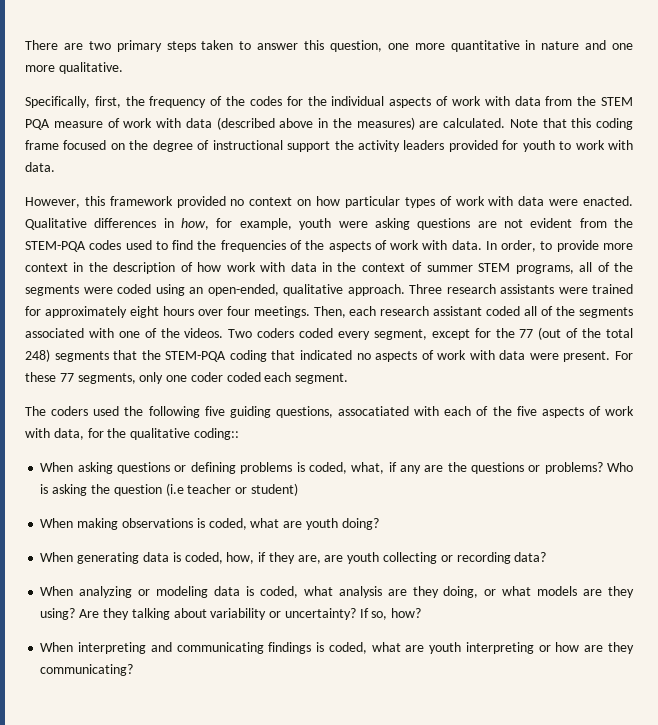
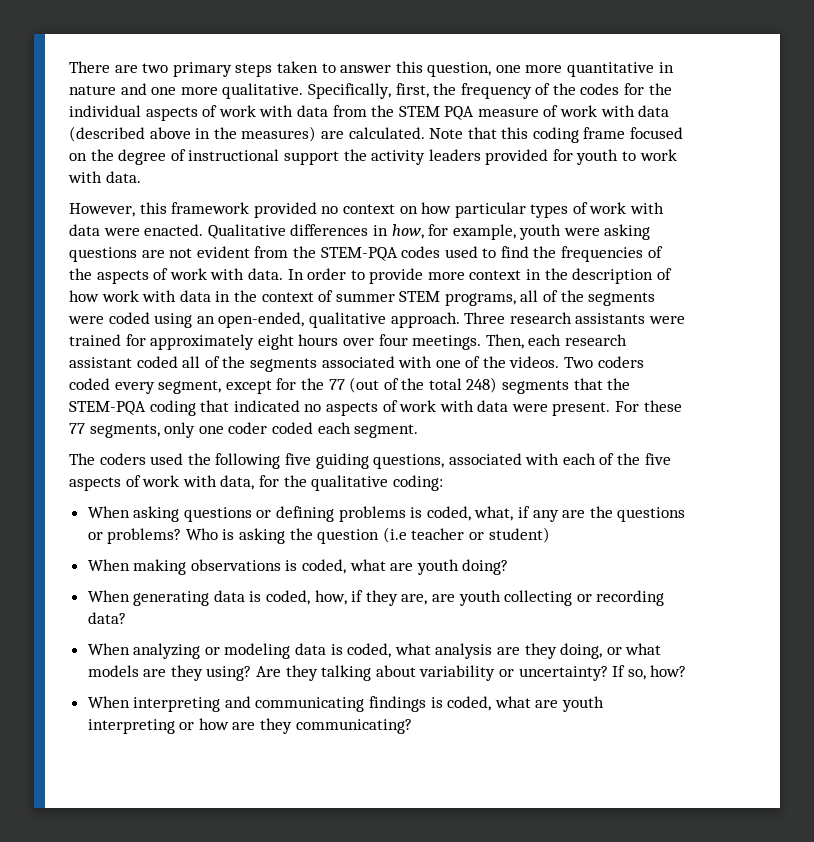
(123, 68) // -> (304, 91) none
[501,240,537,252] order, -> [307,268,347,280] order
[338,406,409,416] assocatiated -> [448,453,522,465] associated
[193,428,239,440] coding:: -> [392,475,443,491] coding:

